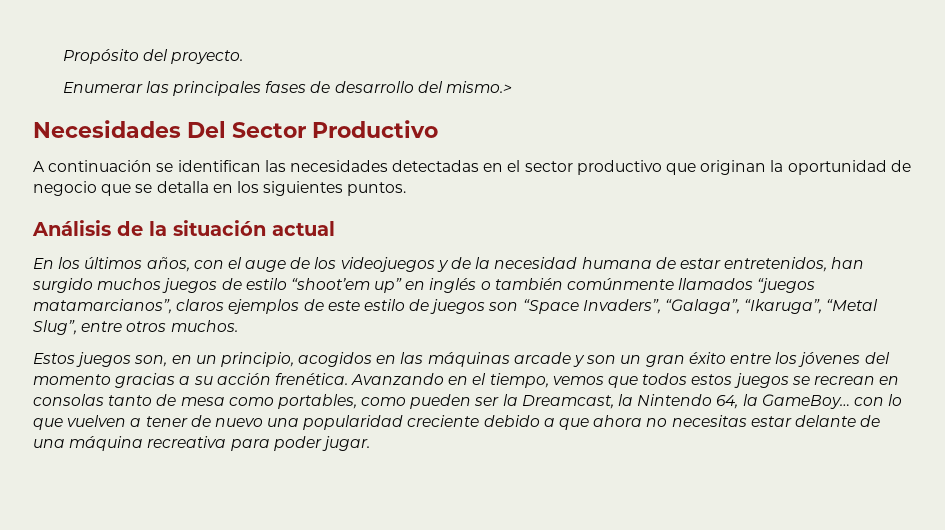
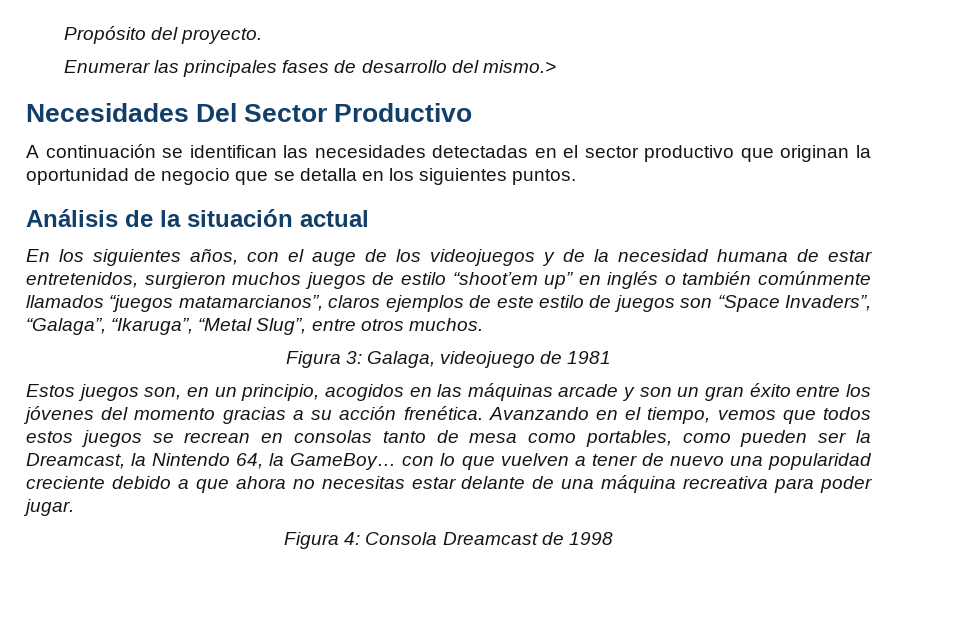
[84,257,143,269] últimos -> [93,249,181,266] siguientes
[831,257,865,269] [32,278,93,293] han surgido -> [144,272,226,289] surgieron
(238, 326) none -> [285,351,612,368] // Figura 3: Galaga, videojuego de 1981
(370, 443) none -> [284,532,613,549] // Figura 4: Consola Dreamcast de 1998

